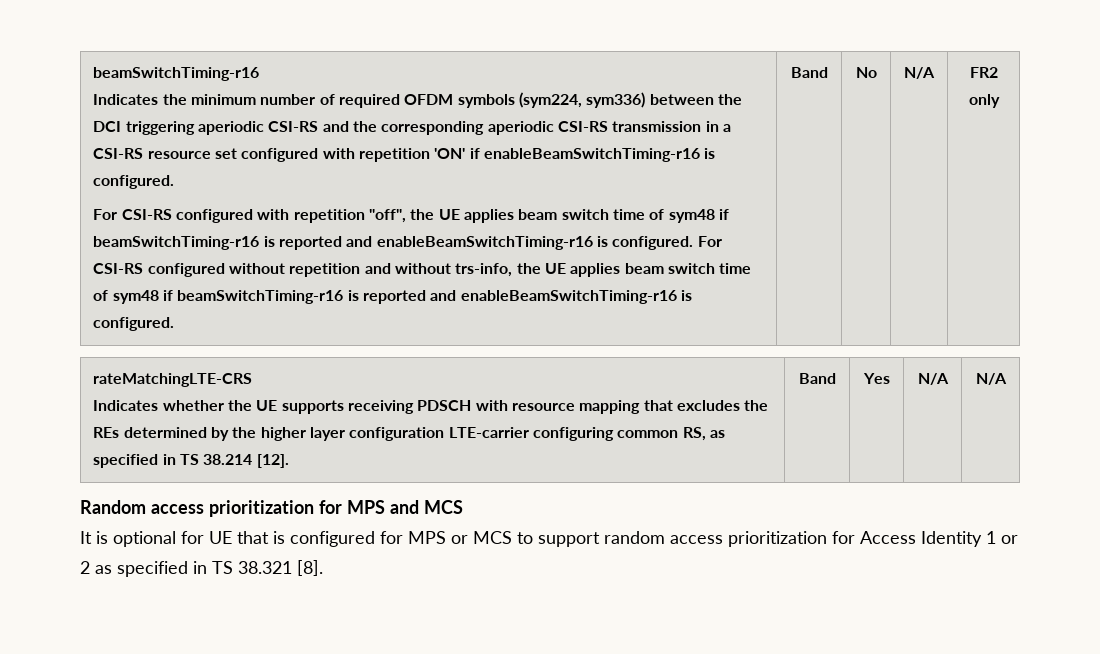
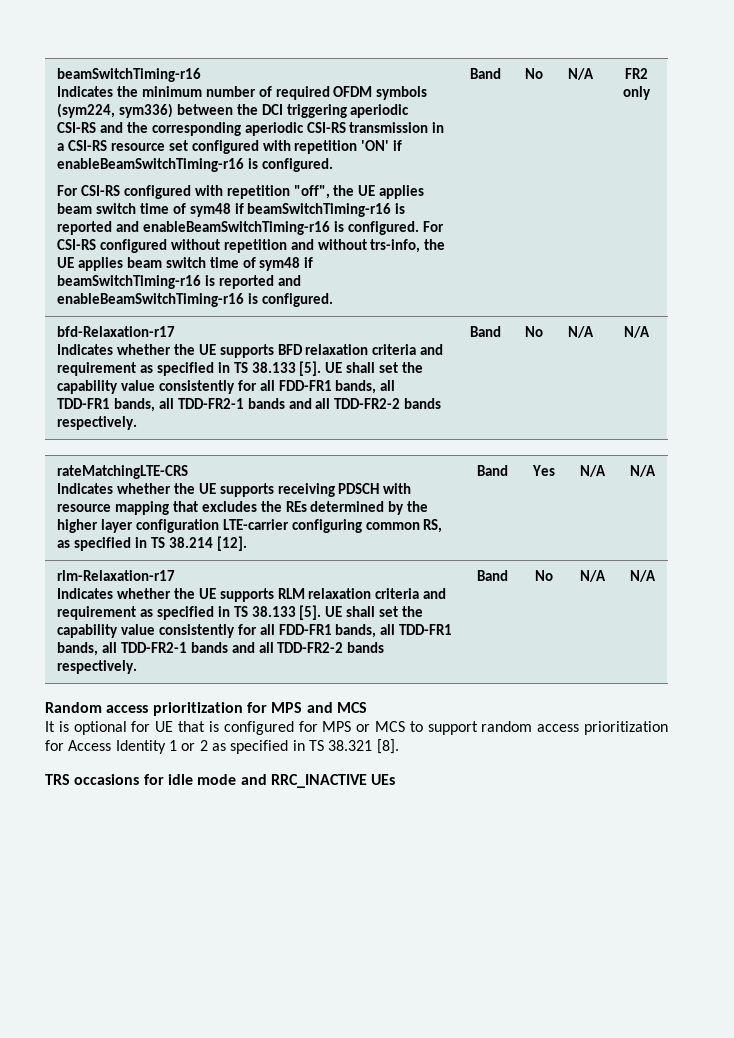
(1000, 101) none -> [56,326,175,337] [56,344,444,358] [56,361,424,376] [56,380,396,394] [56,398,442,412] [56,416,137,430] [469,326,501,337] [525,326,543,337] [568,326,594,338] [624,326,650,338] // bfd-Relaxation-r17 // Indicates whether the UE supports BFD relaxation criteria and requirement as specified in TS 38.133 [5]. UE shall set the capability value consistently for all FDD-FR1 bands, all TDD-FR1 bands, all TDD-FR2-1 bands and all TDD-FR2-2 bands respectively. | Band | No | N/A | N/A
(1007, 379) none -> [56,570,175,581] [56,588,447,602] [56,605,424,620] [56,624,453,638] [56,642,385,656] [56,660,137,674] [477,570,508,581] [535,570,553,581] [580,570,606,582] [630,570,656,582] // rlm-Relaxation-r17 // Indicates whether the UE supports RLM relaxation criteria and requirement as specified in TS 38.133 [5]. UE shall set the capability value consistently for all FDD-FR1 bands, all TDD-FR1 bands, all TDD-FR2-1 bands and all TDD-FR2-2 bands respectively. | Band | No | N/A | N/A
(323, 568) none -> [45,774,396,788] // TRS occasions for idle mode and RRC_INACTIVE UEs

